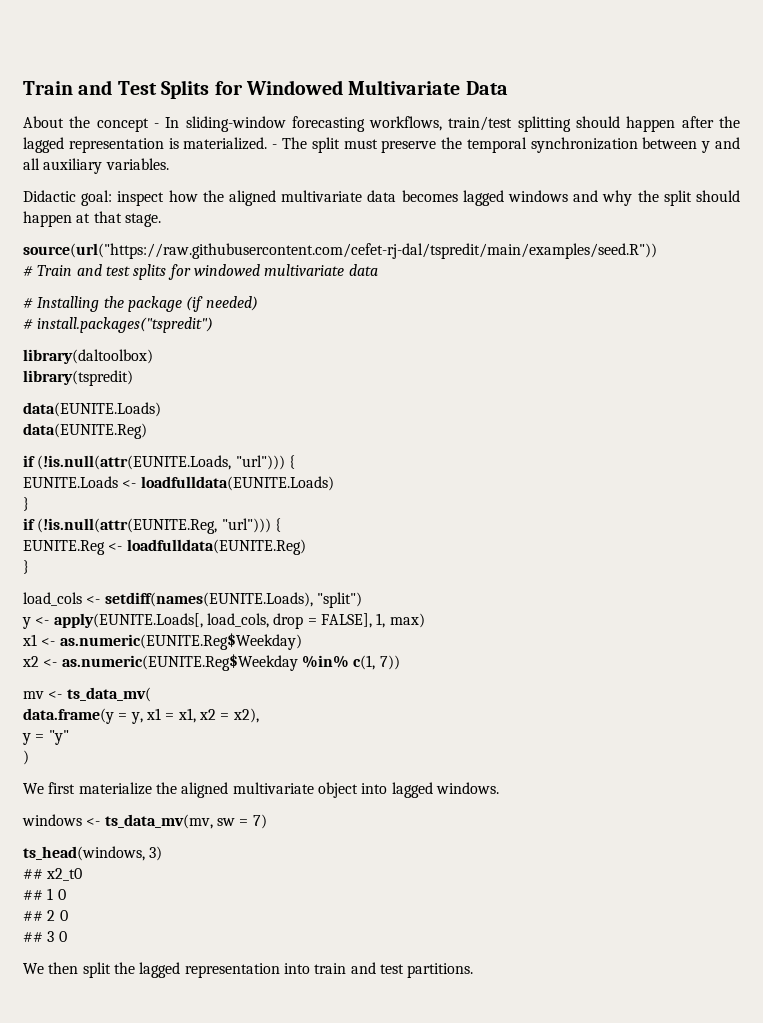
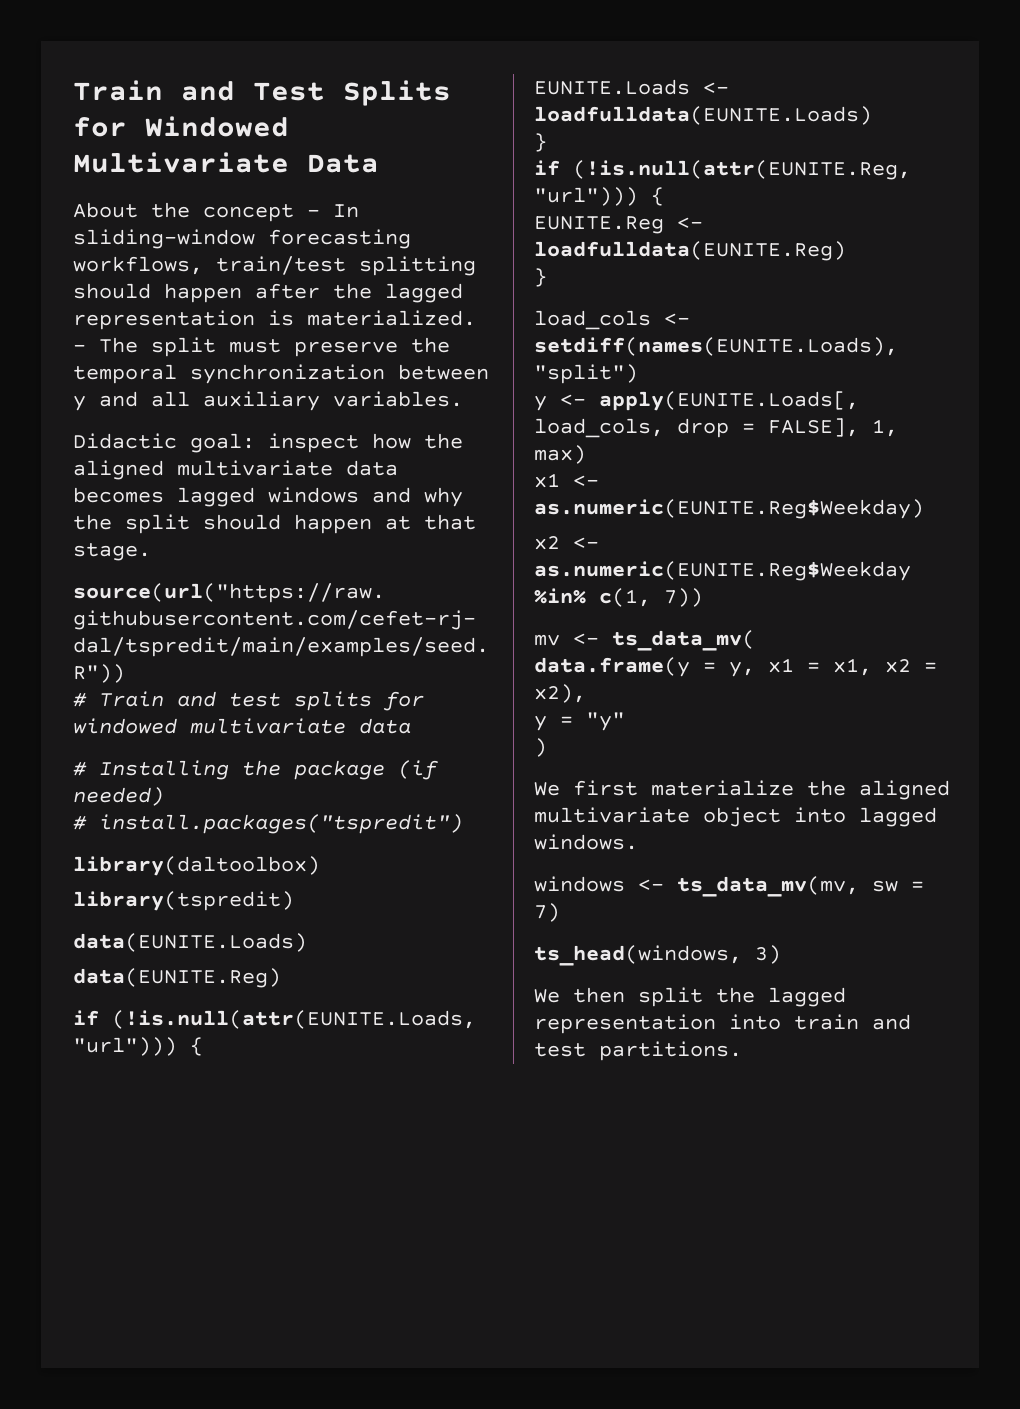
[23,868,83,881] [23,888,66,900] [23,910,68,921] [23,931,67,942] // ## x2_t0 // ## 1 0 // ## 2 0 // ## 3 0 -> (781, 954) none

